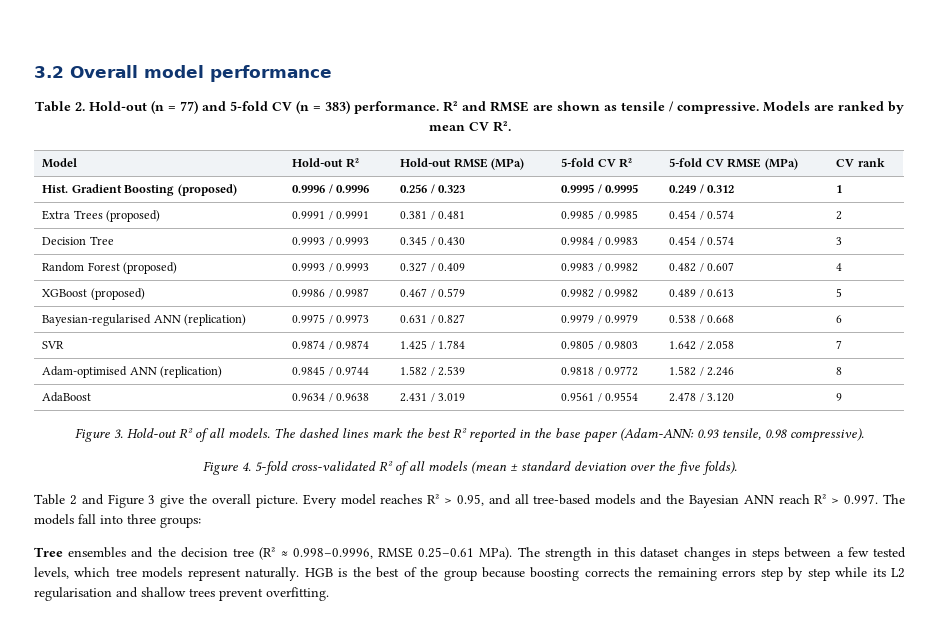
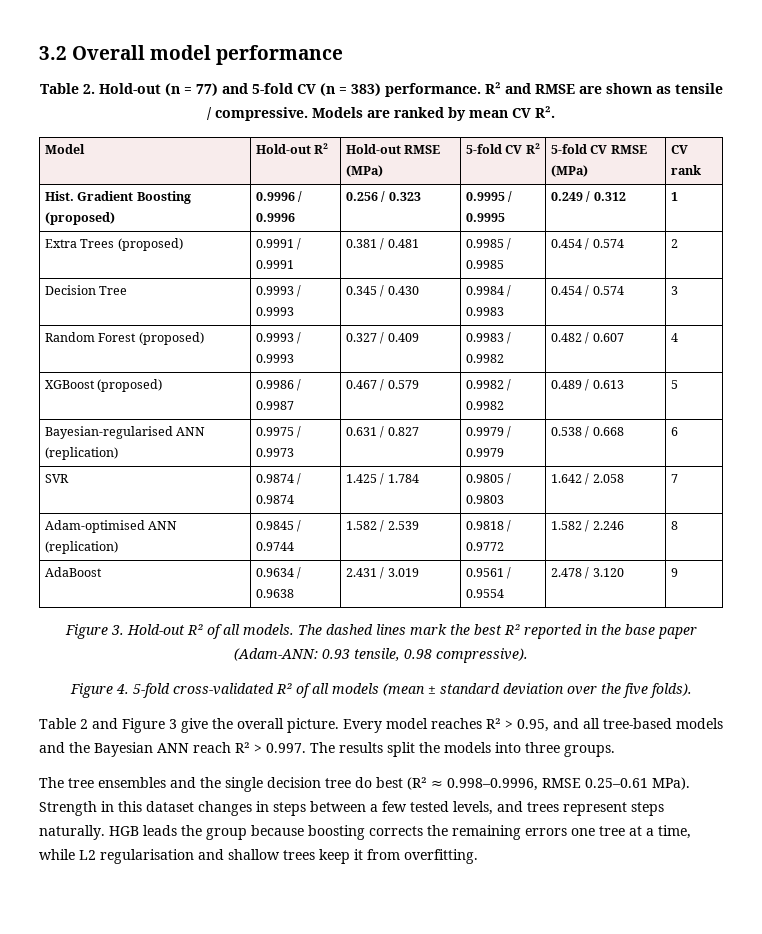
[34,514,201,528] [34,547,63,557] models fall into three groups: // Tree -> [339,742,615,757] [39,777,94,788] results split the models into three groups. // The tree
(176, 552) none -> [225,777,263,792] single
(255, 552) none -> [355,777,403,788] do best
[517,547,592,561] The strength -> [39,801,97,816] Strength
[74,567,417,581] which tree models represent naturally. HGB is the best of -> [497,801,664,816] [39,825,177,840] and trees represent steps naturally. HGB leads
[760,567,886,581] step by step while its -> [571,825,691,839] [39,849,75,860] one tree at a time, while
[219,588,263,601] prevent -> [319,849,400,864] keep it from

